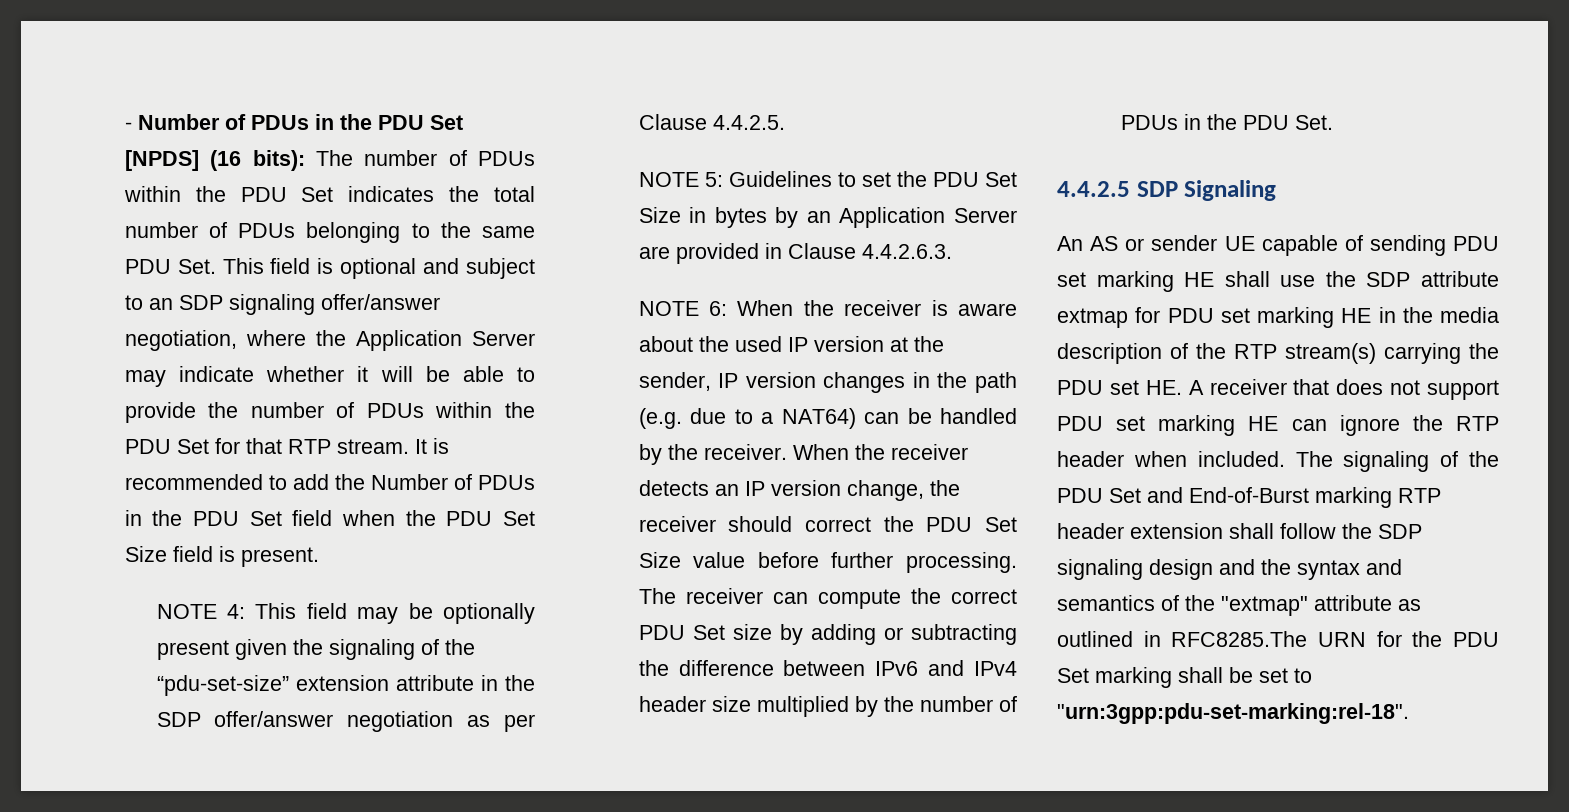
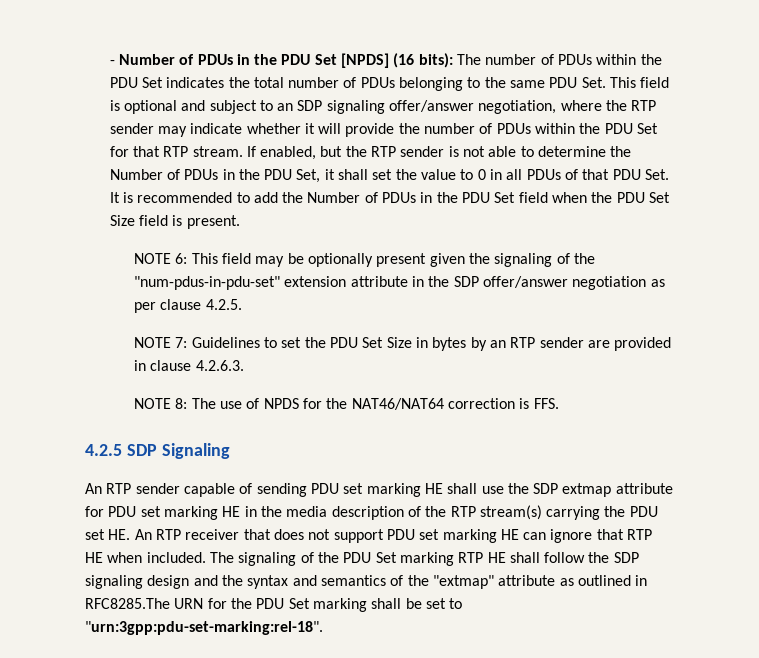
[355,330,535,351] Application Server -> [631,100,657,111] [109,123,154,134] RTP sender
[425,366,535,382] be able to -> (342, 128) none
(409, 446) none -> [246,146,632,160] [109,169,669,183] If enabled, but the RTP sender is not able to determine the Number of PDUs in the PDU Set, it shall set the value to 0 in all PDUs of that PDU Set.
[227,604,246,619] 4: -> [175,253,188,264] 6:
[156,675,289,696] “pdu-set-size” -> [134,276,281,290] "num-pdus-in-pdu-set"
[638,114,785,130] [638,172,723,187] Clause 4.4.2.5. // NOTE 5: -> [160,299,242,310] [134,337,188,348] clause 4.2.5. // NOTE 7:
[839,207,1017,228] Application Server -> [510,337,584,348] RTP sender
[787,243,952,259] [638,300,1017,316] [638,336,944,352] [638,372,1017,393] [638,408,1017,429] [638,444,968,465] [638,480,960,501] [638,516,1017,532] [638,552,1017,573] [638,588,1017,609] [638,624,1017,645] [638,660,1018,676] [638,696,1017,717] [1120,114,1333,130] [1057,181,1130,197] Clause 4.4.2.6.3. // NOTE 6: When the receiver is aware about the used IP version at the sender, IP version changes in the path (e.g. due to a NAT64) can be handled by the receiver. When the receiver detects an IP version change, the receiver should correct the PDU Set Size value before further processing. The receiver can compute the correct PDU Set size by adding or subtracting the difference between IPv6 and IPv4 header size multiplied by the number of PDUs in the PDU Set. // 4.4.2.5 -> [150,360,244,371] [134,398,559,410] [85,444,122,456] clause 4.2.6.3. // NOTE 8: The use of NPDS for the NAT46/NAT64 correction is FFS. // 4.2.5
[1090,235,1255,251] AS or sender UE -> [106,483,180,494] RTP sender
[1421,271,1499,287] [1057,308,1128,328] attribute extmap -> [562,483,673,497] extmap attribute
[1188,380,1204,395] A -> [134,529,181,540] An RTP
[1412,415,1499,431] [1057,451,1124,467] the RTP header -> [596,529,653,540] [85,552,103,563] that RTP HE
[1147,487,1441,508] [1057,523,1223,539] and End-of-Burst marking RTP header extension -> [399,552,506,566] marking RTP HE

